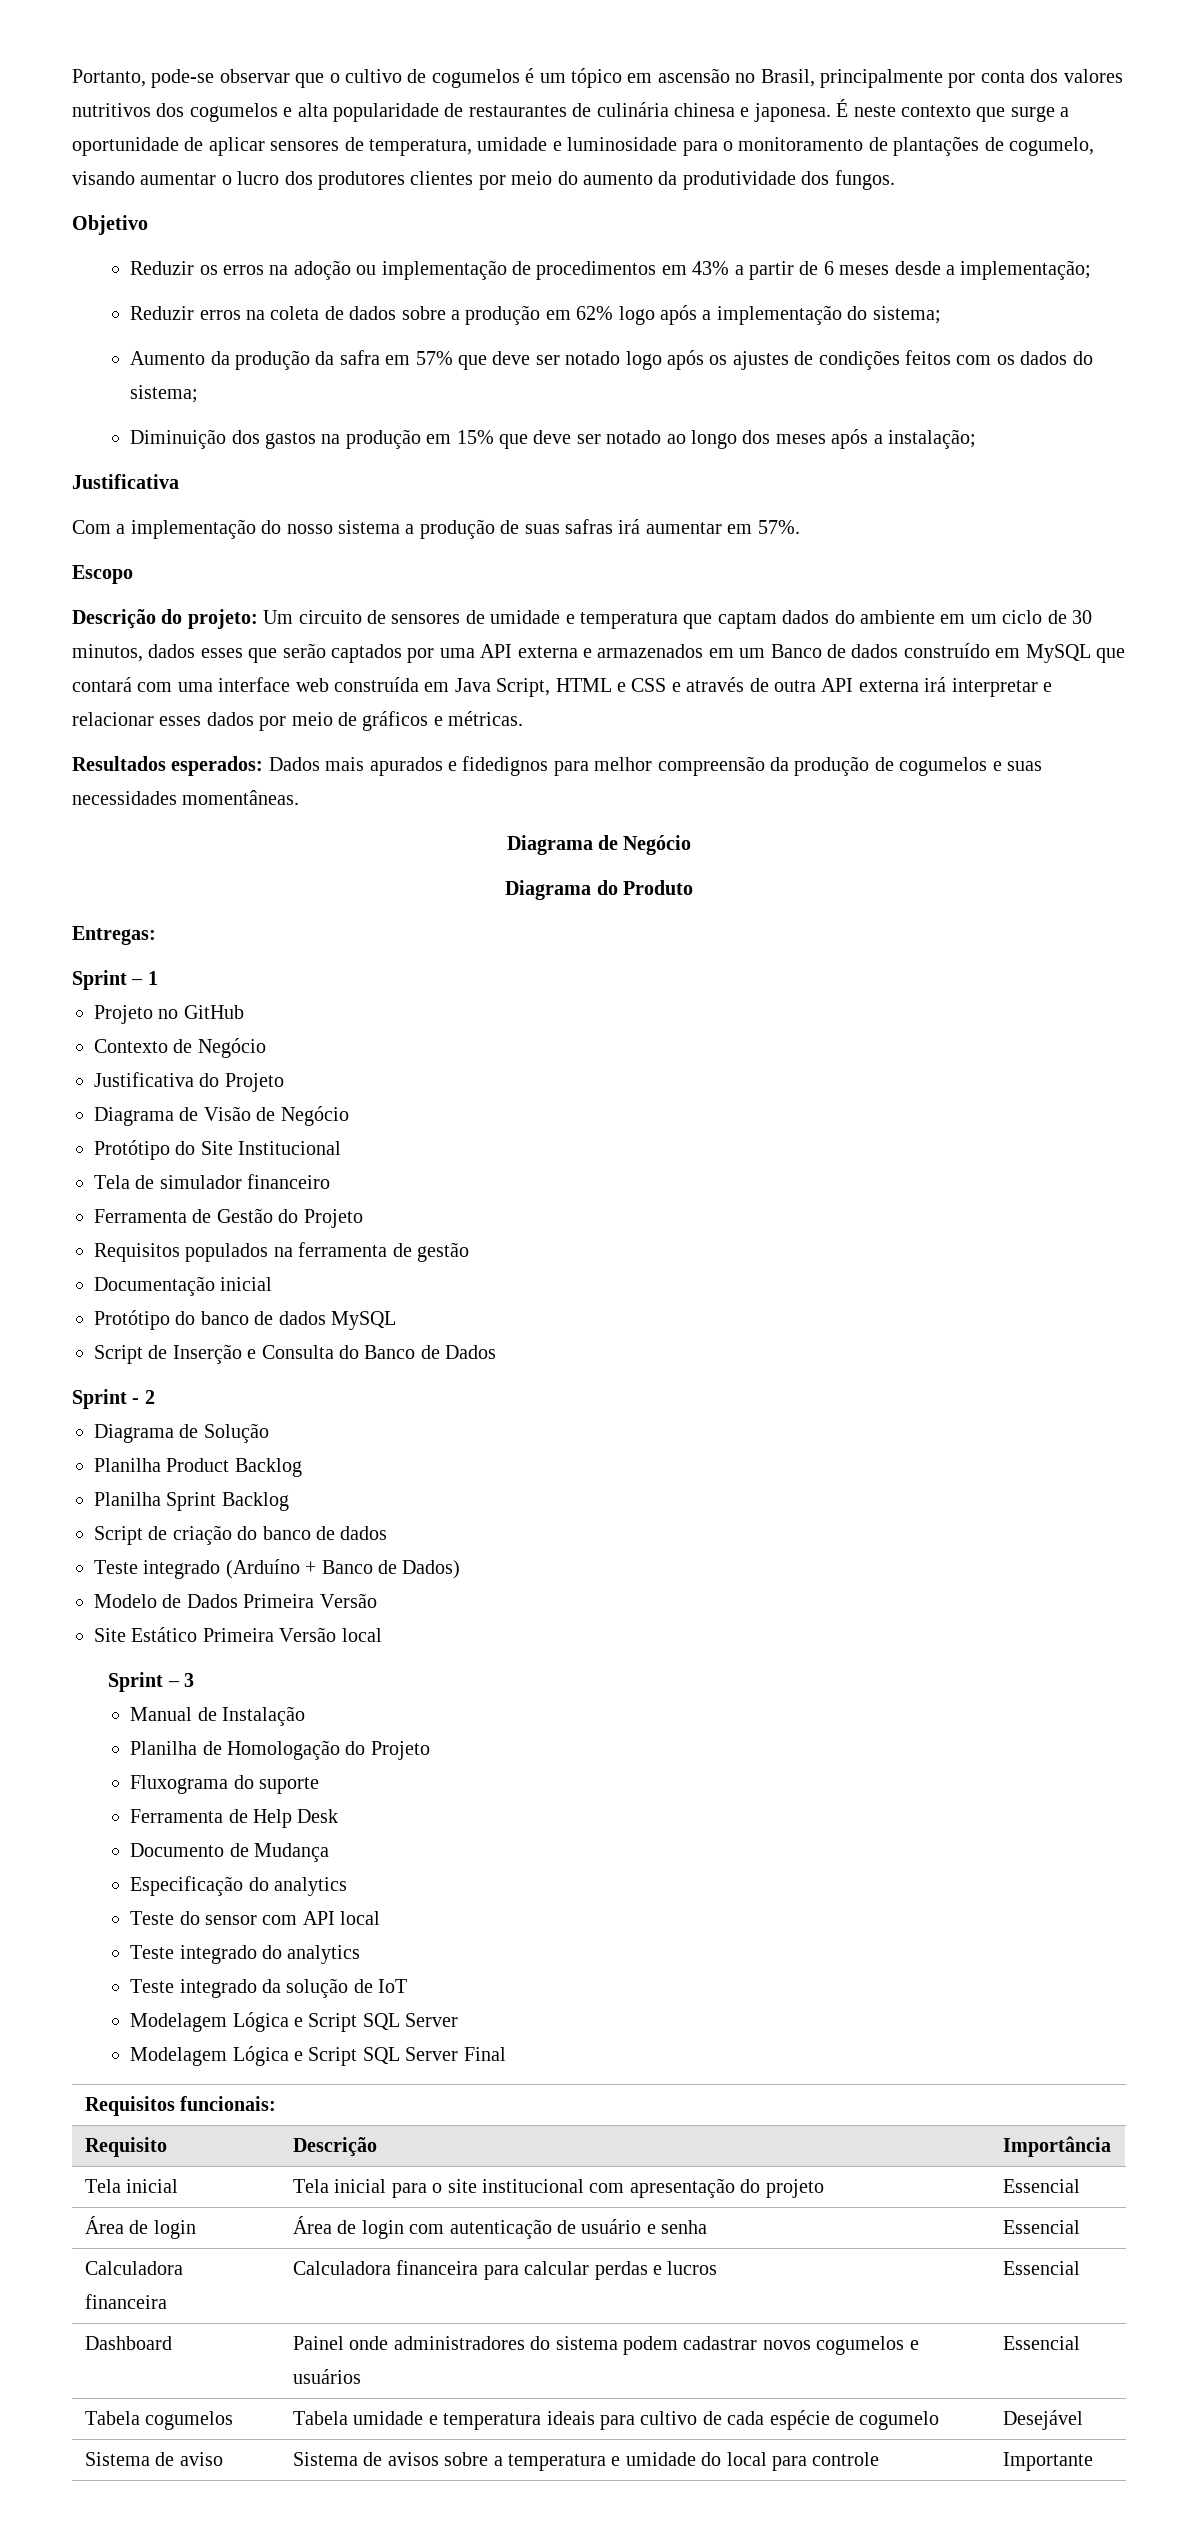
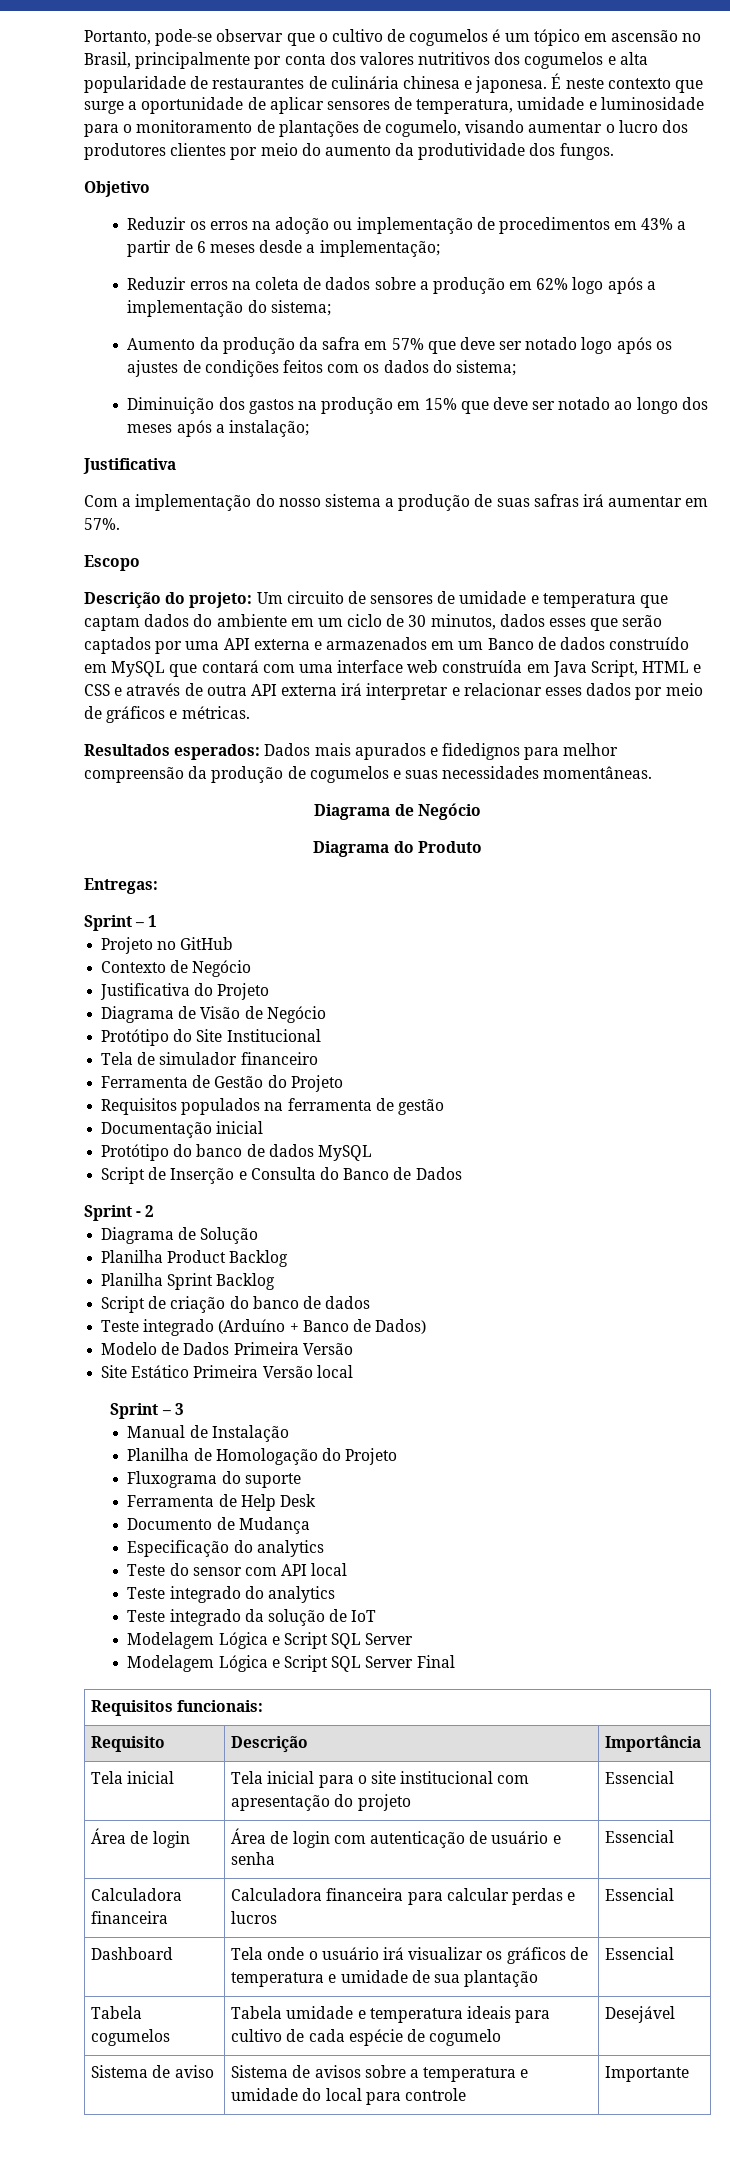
[292,2336,919,2355] [292,2369,361,2384] Painel onde administradores do sistema podem cadastrar novos cogumelos e usuários -> [231,1947,588,1964] [231,1970,539,1987] Tela onde o usuário irá visualizar os gráficos de temperatura e umidade de sua plantação

